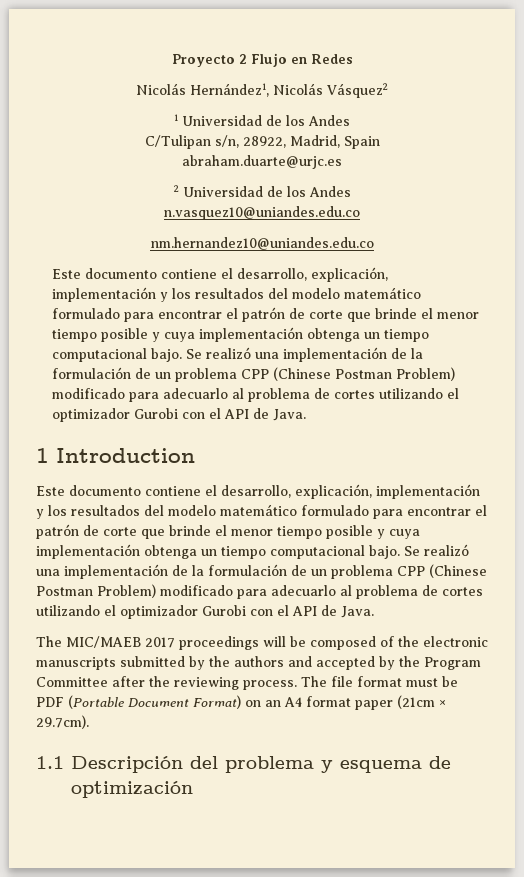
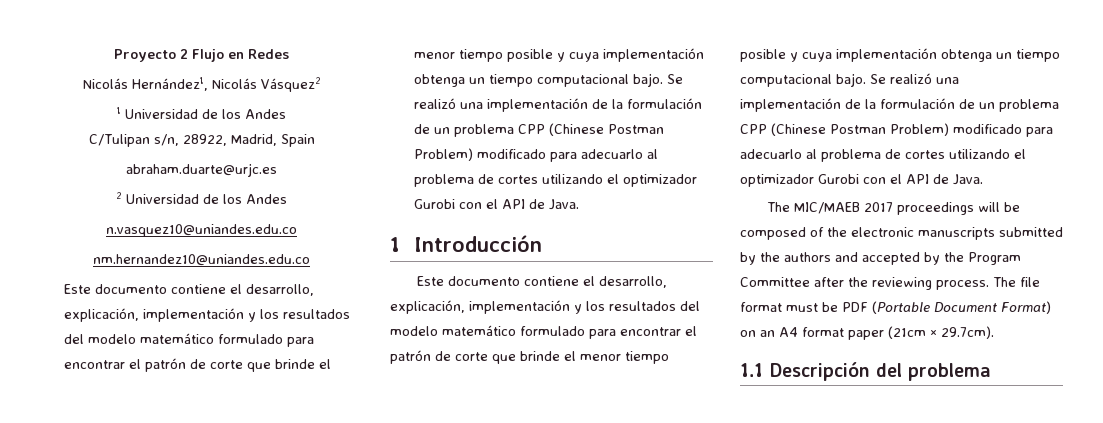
[56,448,195,463] Introduction -> [414,235,543,252] Introducción
[321,756,451,773] [71,781,193,798] y esquema de optimización -> (992, 372) none

